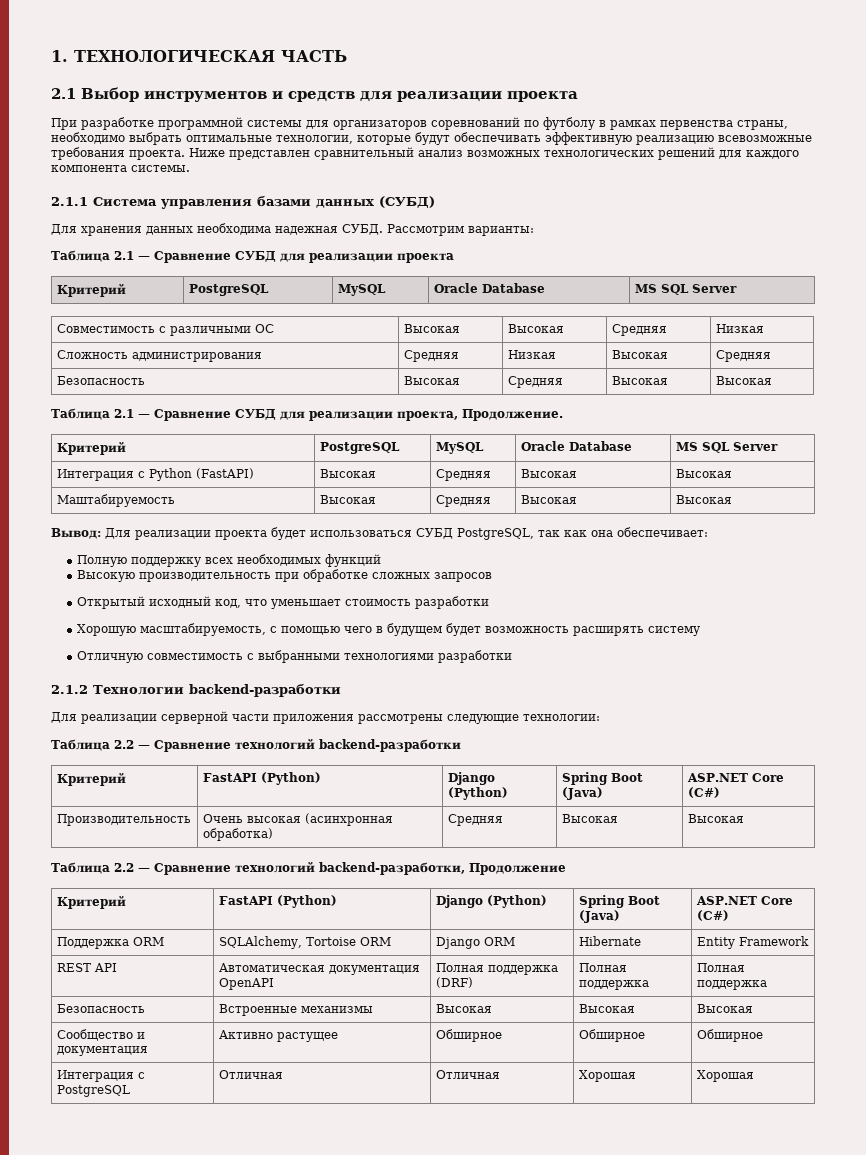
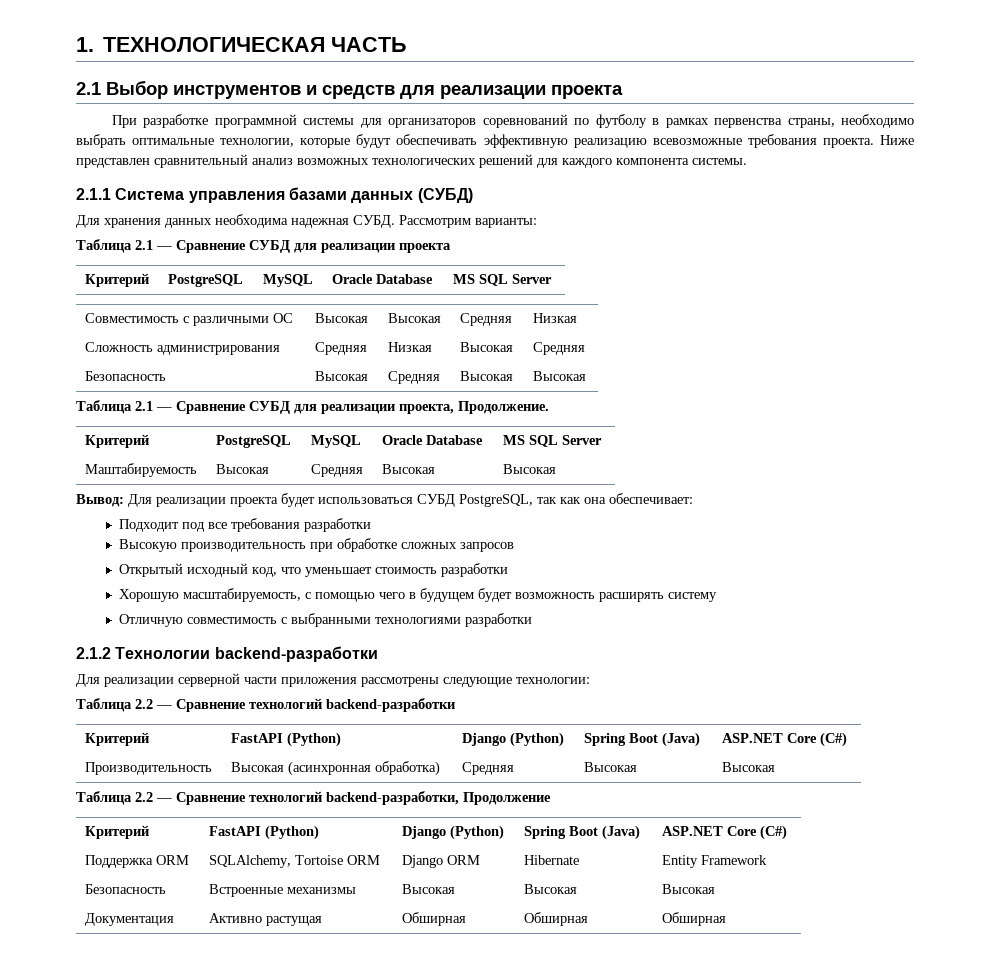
[56,468,254,481] [319,469,376,478] [435,469,491,481] [520,469,577,478] [675,469,732,478] // Интеграция с Python (FastAPI) | Высокая | Средняя | Высокая | Высокая -> (603, 440) none
[77,554,382,567] Полную поддержку всех необходимых функций -> [119,518,372,532] Подходит под все требования разработки
[202,814,301,823] Очень высокая -> [231,762,285,772] Высокая
[56,963,117,972] [218,963,420,975] [218,978,274,990] [435,963,558,975] [435,977,473,988] [578,963,627,972] [578,980,649,990] [696,963,745,972] [696,980,767,990] // REST API | Автоматическая документация OpenAPI | Полная поддержка (DRF) | Полная поддержка | Полная поддержка -> (768, 860) none
[56,1029,145,1041] [56,1046,148,1056] [218,1030,338,1042] [435,1029,502,1042] [578,1029,645,1042] [696,1029,763,1042] [56,1070,145,1082] [56,1085,130,1097] [218,1070,283,1079] [435,1070,500,1079] [578,1070,636,1082] [696,1070,754,1082] Сообщество и документация | Активно растущее | Обширное | Обширное | Обширное // Интеграция с PostgreSQL | Отличная | Отличная | Хорошая | Хорошая -> [85,913,175,926] [209,913,323,926] [402,912,467,926] [524,912,589,926] [662,912,727,926] Документация | Активно растущая | Обширная | Обширная | Обширная

